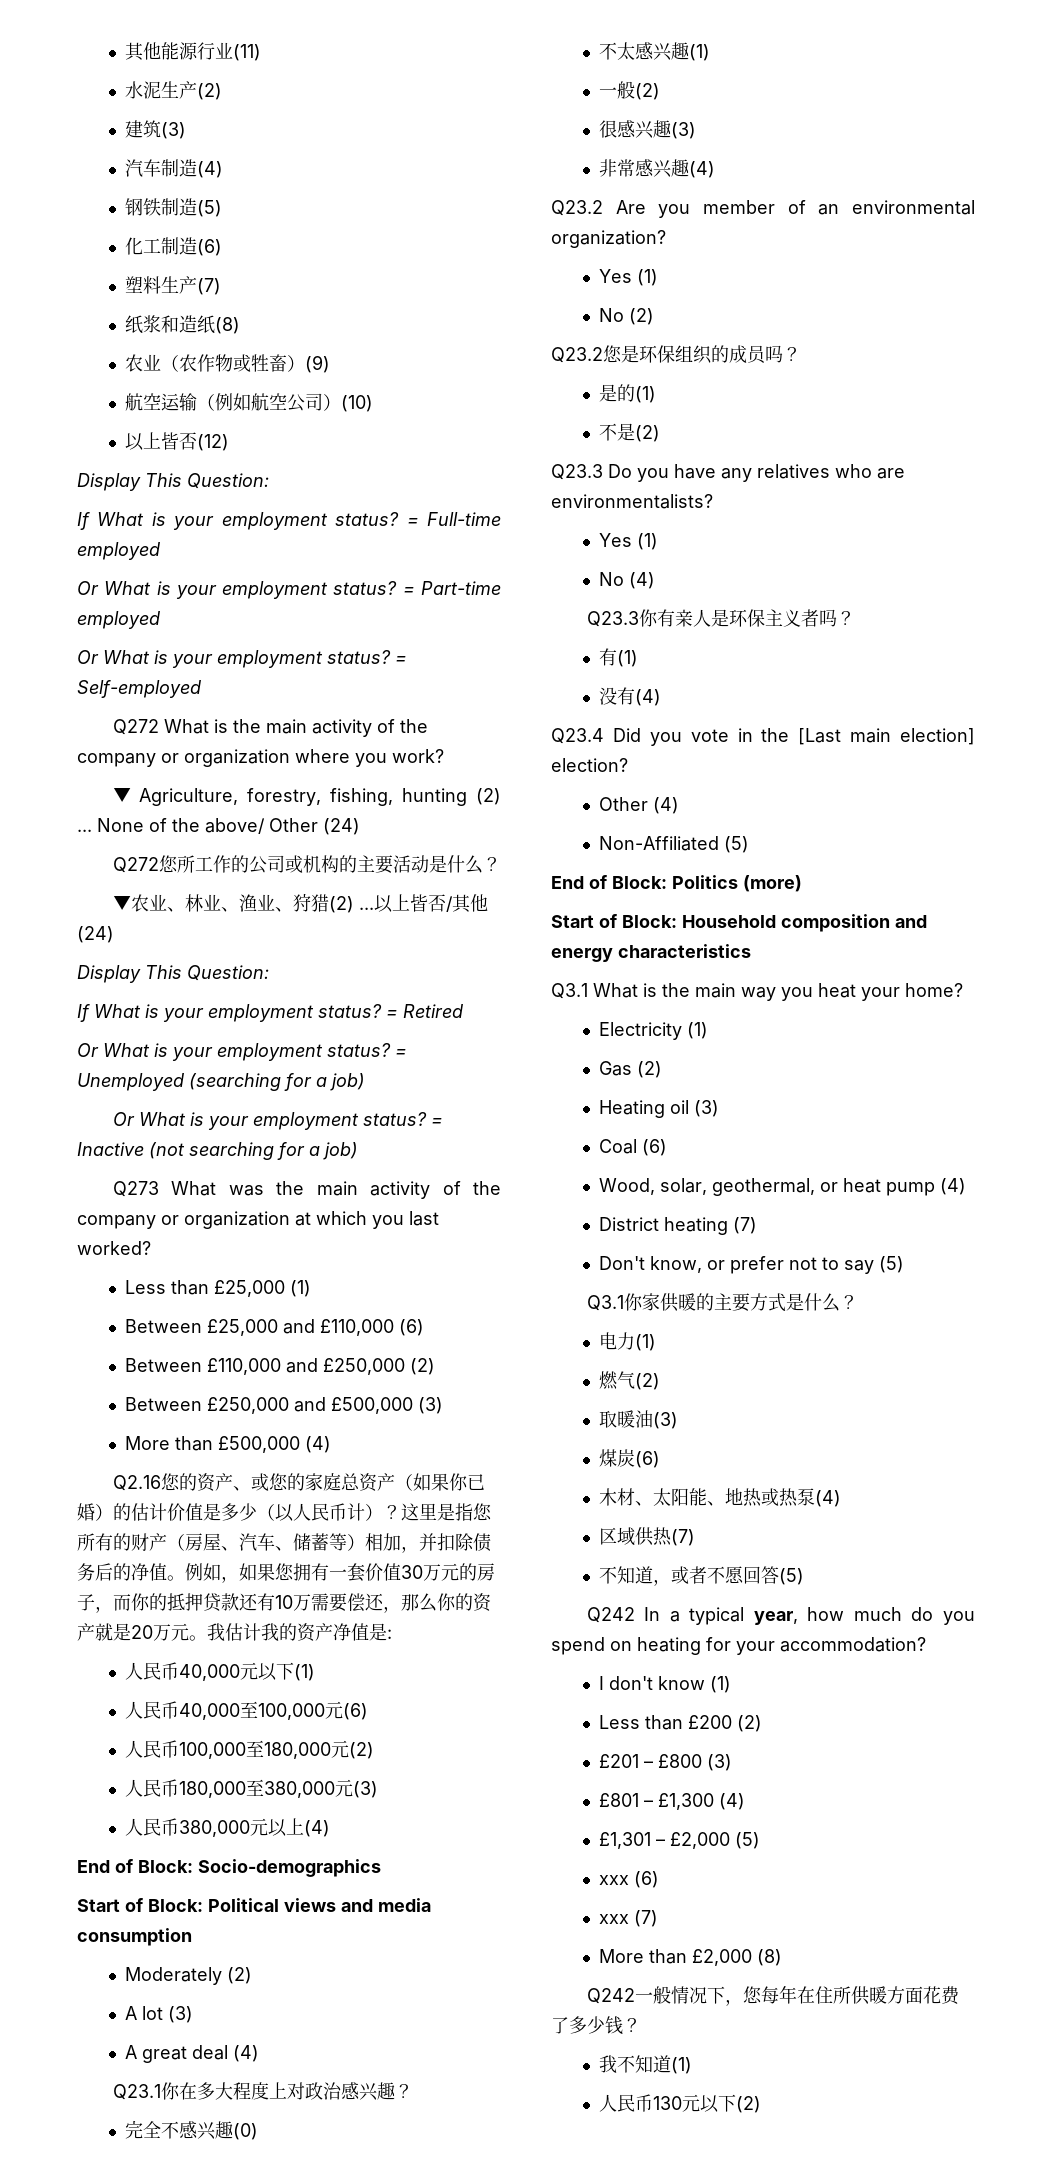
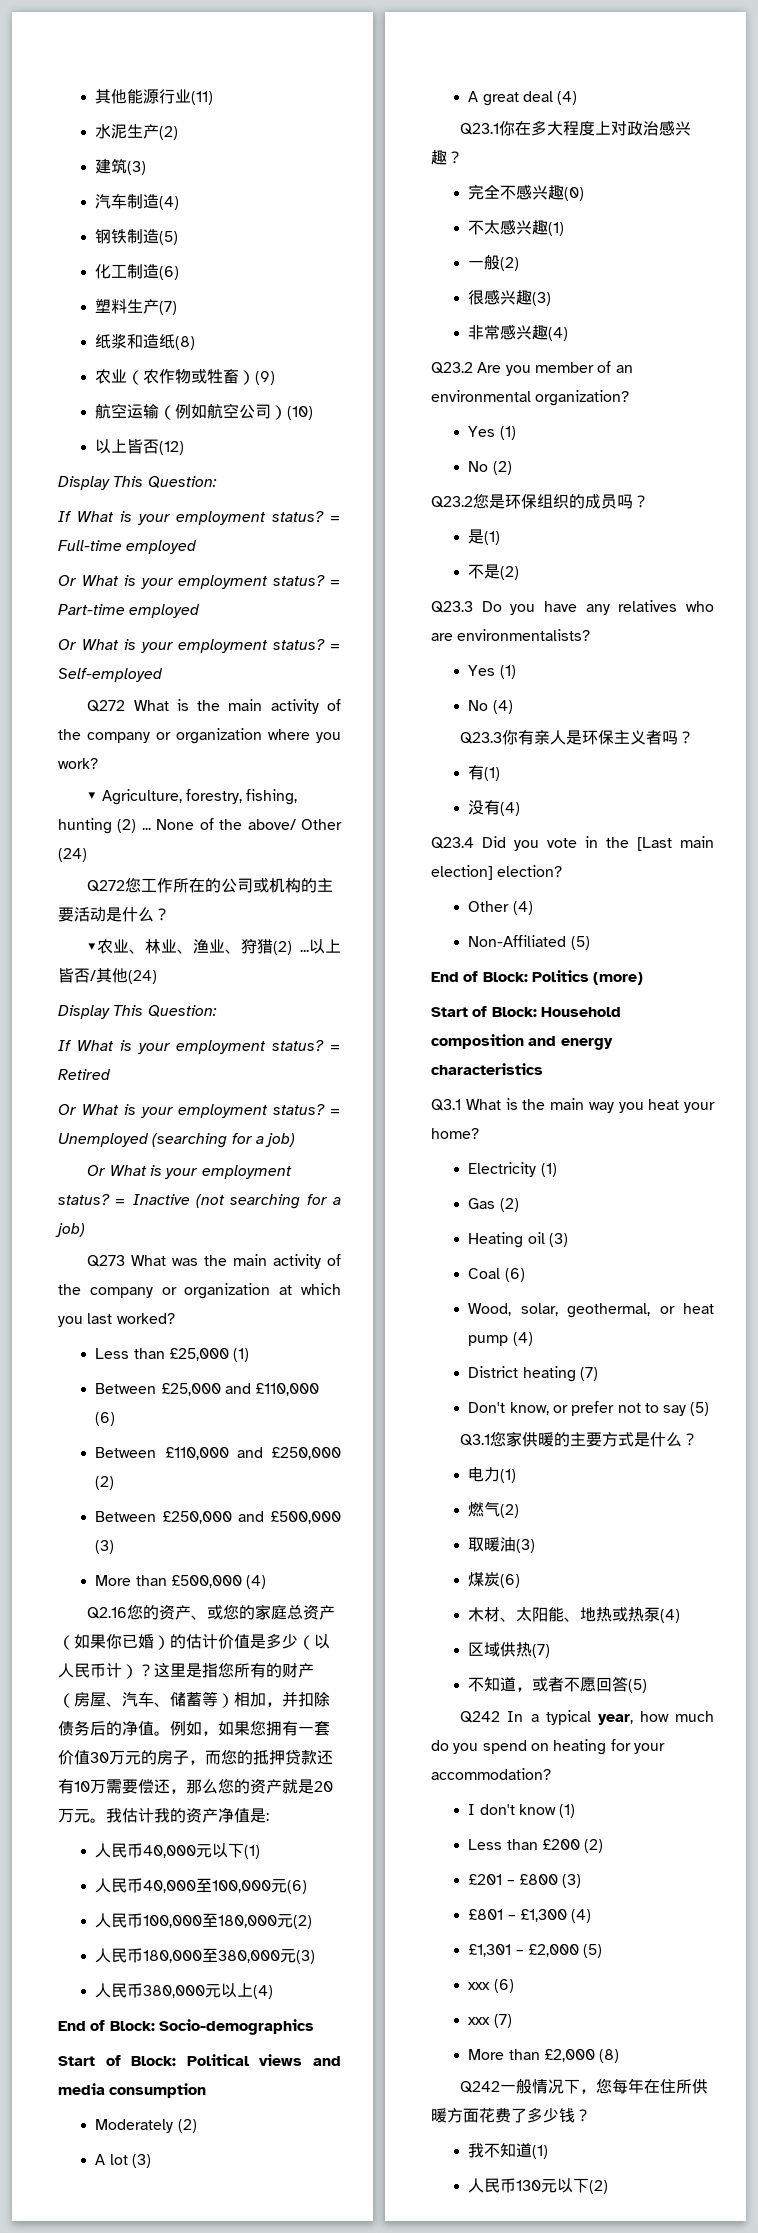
[176,855,231,873] 所工作 -> [141,878,206,893] 工作所在
[131,1593,150,1611] 你 -> [221,1749,237,1765] 您
[437,1593,456,1611] 你 -> [218,1778,234,1794] 您
[617,384,636,402] 的 -> (485, 536) none
[623,1293,643,1311] 你 -> [490,1431,507,1447] 您

